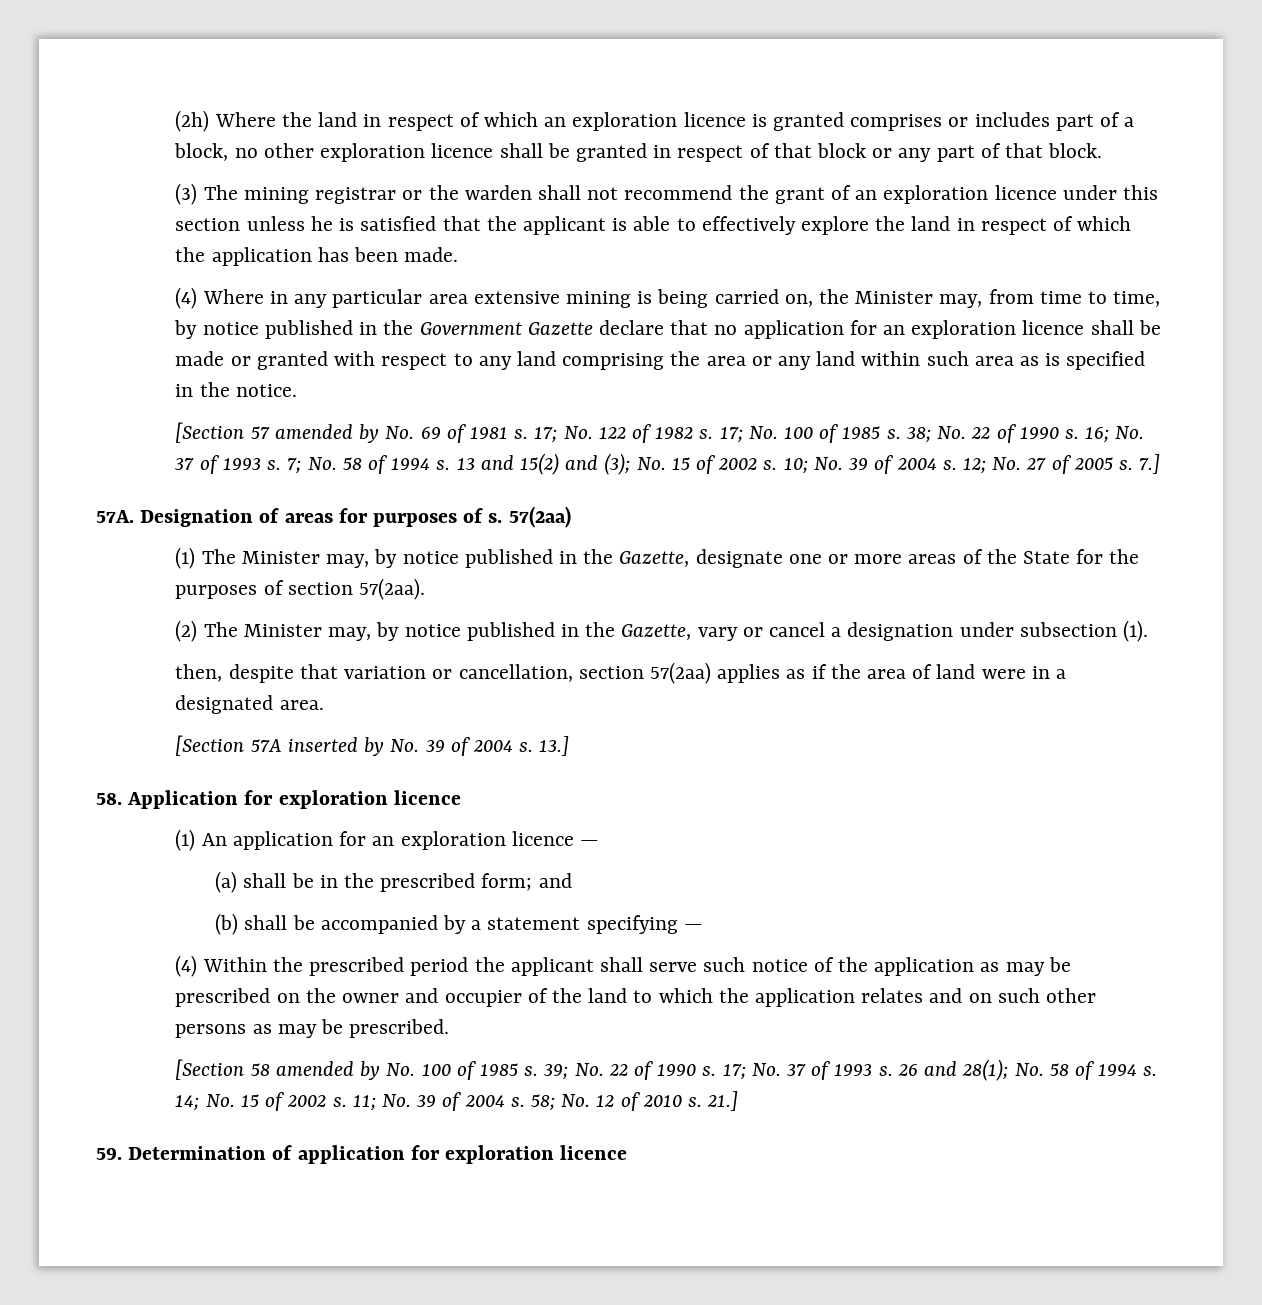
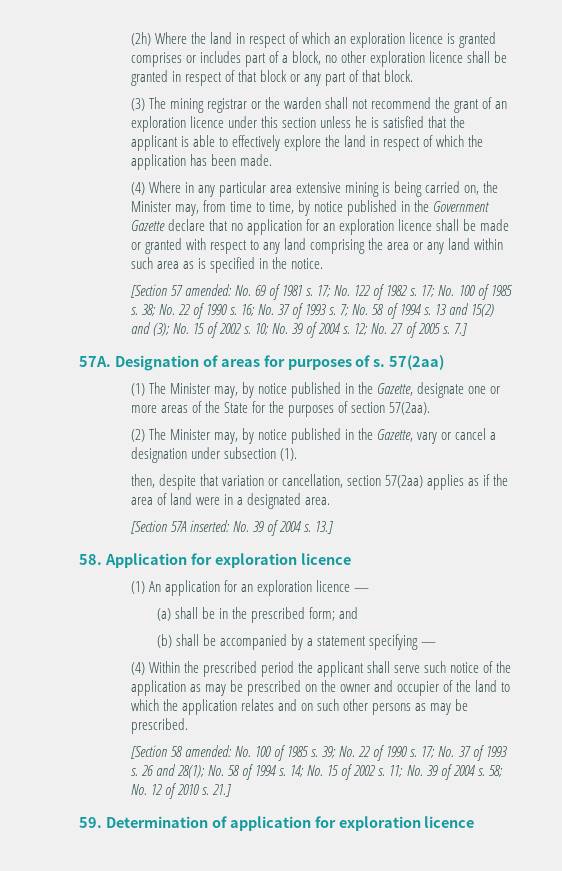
[274,424,380,443] amended by -> [184,284,232,296] amended:
[287,737,385,756] inserted by -> [189,520,230,532] inserted:
[275,1061,381,1080] amended by -> [184,745,232,757] amended:

